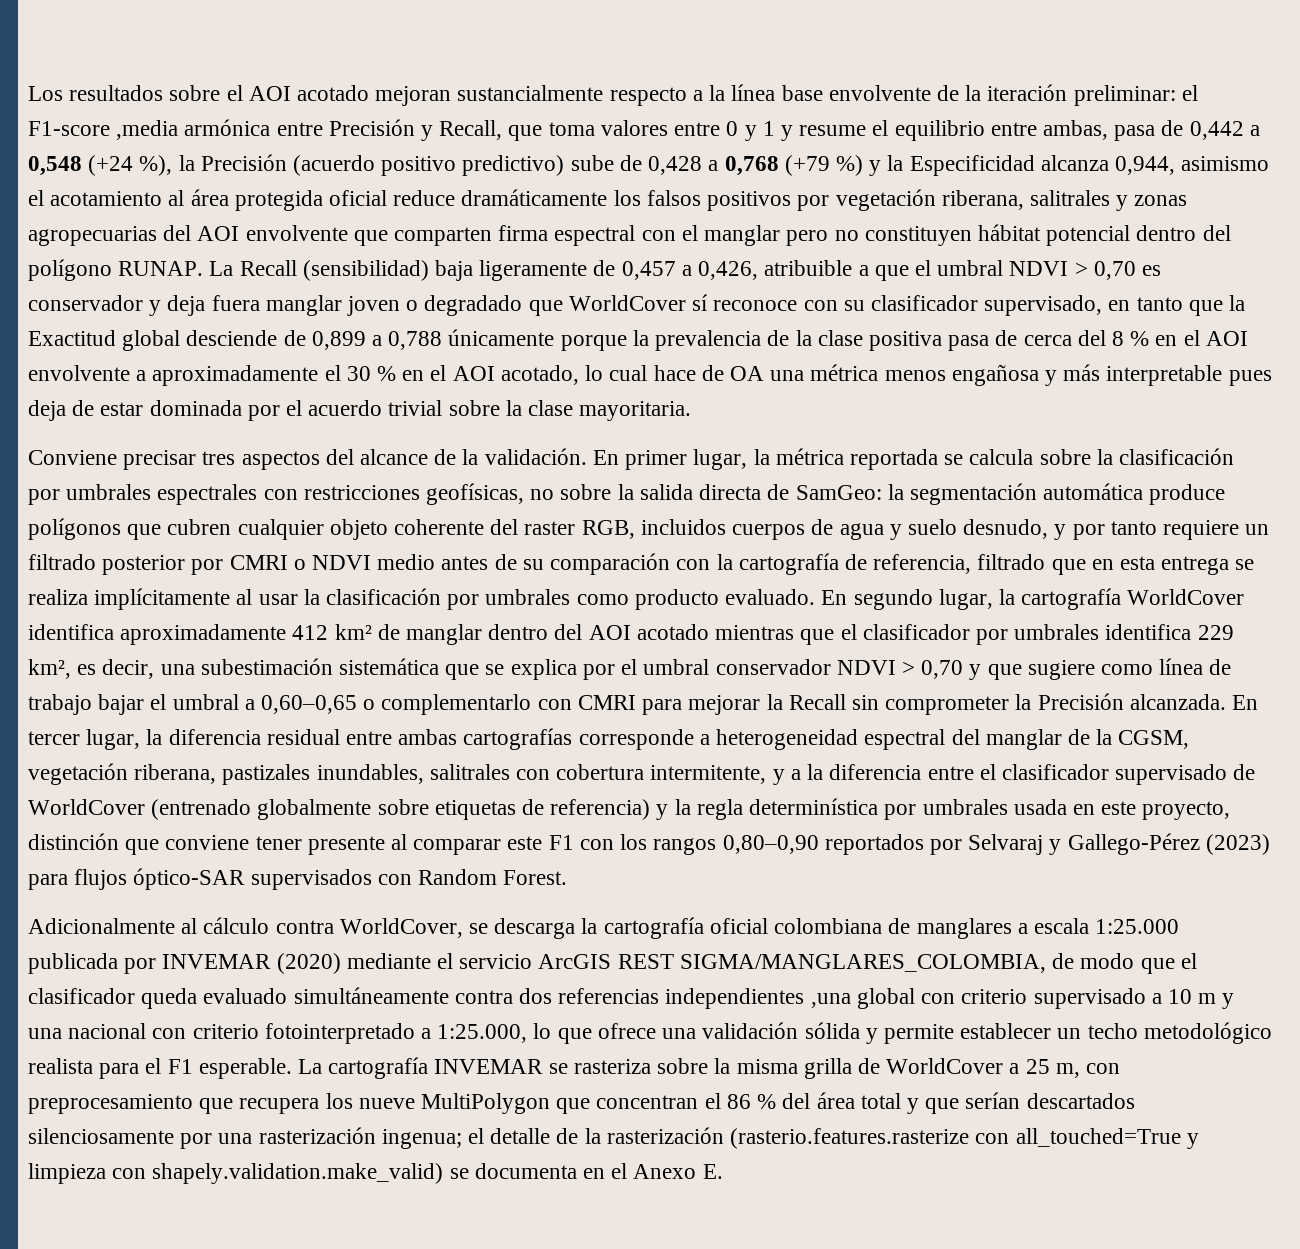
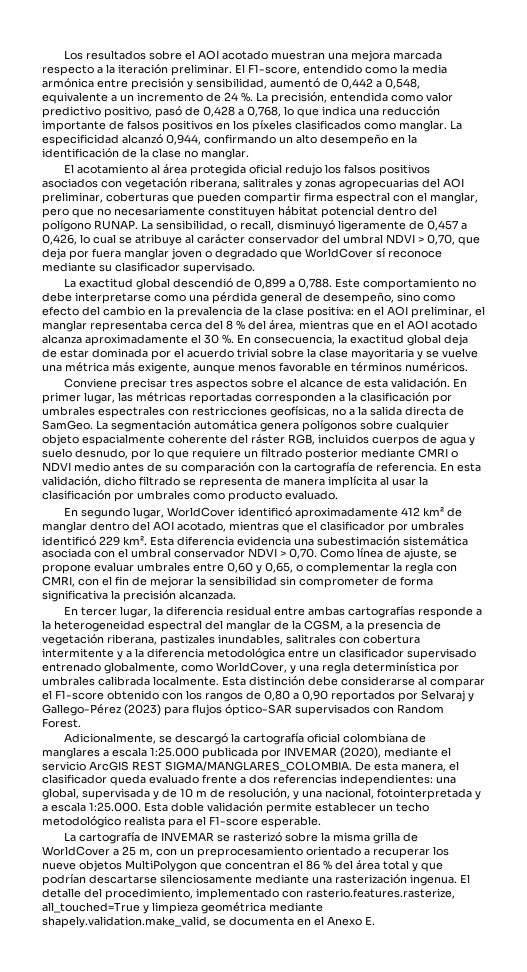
[375,84,1198,106] [28,119,1260,141] [28,154,1270,176] [28,190,44,206] mejoran sustancialmente respecto a la línea base envolvente de la iteración preliminar: el F1-score ,media armónica entre Precisión y Recall, que toma valores entre 0 y 1 y resume el equilibrio entre ambas, pasa de 0,442 a 0,548 (+24 %), la Precisión (acuerdo positivo predictivo) sube de 0,428 a 0,768 (+79 %) y la Especificidad alcanza 0,944, asimismo el -> [271,50,443,62] [42,64,447,76] [42,78,420,90] [42,92,453,104] [42,106,440,118] [42,120,462,132] [42,134,417,146] [42,148,249,160] [64,164,75,173] muestran una mejora marcada respecto a la iteración preliminar. El F1-score, entendido como la media armónica entre precisión y sensibilidad, aumentó de 0,442 a 0,548, equivalente a un incremento de 24 %. La precisión, entendida como valor predictivo positivo, pasó de 0,428 a 0,768, lo que indica una reducción importante de falsos positivos en los píxeles clasificados como manglar. La especificidad alcanzó 0,944, confirmando un alto desempeño en la identificación de la clase no manglar. // El
[393,189,608,206] reduce dramáticamente -> [285,164,323,176] redujo
[797,195,830,211] por -> [42,178,122,188] asociados con
[245,225,859,246] envolvente que comparten firma espectral con el manglar pero no -> [42,192,478,204] [42,206,205,218] preliminar, coberturas que pueden compartir firma espectral con el manglar, pero que no necesariamente
[239,260,474,281] Recall (sensibilidad) baja -> [156,220,335,232] sensibilidad, o recall, disminuyó
[764,260,1161,281] [28,295,206,316] atribuible a que el umbral NDVI > 0,70 es conservador y deja -> [80,234,480,246] [42,248,89,260] lo cual se atribuye al carácter conservador del umbral NDVI > 0,70, que deja por
[803,300,838,311] con -> [42,262,96,272] mediante
[984,295,1245,316] [28,329,627,351] supervisado, en tanto que la Exactitud global desciende de 0,899 a 0,788 únicamente porque -> [183,262,255,274] [64,278,477,290] [42,292,455,304] [42,306,162,316] supervisado. // La exactitud global descendió de 0,899 a 0,788. Este comportamiento no debe interpretarse como una pérdida general de desempeño, sino como efecto del cambio en
[868,330,1248,351] [28,365,147,381] positiva pasa de cerca del 8 % en el AOI envolvente a -> [307,306,485,318] [42,320,477,332] [42,334,82,344] positiva: en el AOI preliminar, el manglar representaba cerca del 8 % del área, mientras que en el AOI acotado alcanza
[377,364,1272,386] % en el AOI acotado, lo cual hace de OA una métrica menos engañosa y más interpretable pues -> [222,334,441,346] %. En consecuencia, la exactitud global
[579,401,692,421] mayoritaria. -> [351,348,478,360] [42,362,468,374] mayoritaria y se vuelve una métrica más exigente, aunque menos favorable en términos numéricos.
[325,449,354,465] del -> [251,378,298,388] sobre el
[462,449,479,465] la -> [364,379,389,388] esta
[753,448,1091,470] la métrica reportada se calcula sobre -> [118,392,345,404] las métricas reportadas corresponden a
[560,484,612,500] sobre -> [349,409,355,416] a
[795,483,1226,505] [28,518,232,540] SamGeo: la segmentación automática produce polígonos que cubren -> [42,420,393,432] SamGeo. La segmentación automática genera polígonos sobre
(388, 529) none -> [82,434,165,446] espacialmente
[524,521,576,535] raster -> [251,434,285,444] ráster
[1054,521,1157,540] y por tanto -> [131,448,189,460] por lo que
[191,559,224,575] por -> [361,448,415,458] mediante
[873,554,1255,575] [28,588,231,610] referencia, filtrado que en esta entrega se realiza implícitamente -> [376,462,481,472] [42,476,377,488] referencia. En esta validación, dicho filtrado se representa de manera implícita
(816, 597) none -> (338, 495) //
[998,588,1245,610] [28,624,114,640] la cartografía WorldCover identifica -> [167,507,293,517] WorldCover identificó
[636,624,709,640] acotado -> [177,521,226,532] acotado,
[1105,624,1234,640] [28,658,615,680] identifica 229 km², es decir, una subestimación sistemática que se explica por -> [42,535,468,546] [42,548,115,558] identificó 229 km². Esta diferencia evidencia una subestimación sistemática asociada con
[921,658,1232,680] [28,694,683,715] 0,70 y que sugiere como línea de trabajo bajar el umbral a 0,60–0,65 o complementarlo con CMRI para -> [289,548,457,560] [42,562,457,574] [42,576,147,587] 0,70. Como línea de ajuste, se propone evaluar umbrales entre 0,60 y 0,65, o complementar la regla con CMRI, con el fin de
[788,694,846,710] Recall -> [209,576,277,586] sensibilidad
[1015,693,1124,710] la Precisión -> [382,576,433,586] [42,590,176,602] de forma significativa la precisión
(1226, 702) none -> (236, 595) //
[578,729,710,750] corresponde a -> [418,606,483,618] [42,620,51,630] responde a la
(1190, 739) none -> [346,620,441,632] a la presencia de
[650,765,767,784] intermitente, -> [42,648,114,658] intermitente
[927,764,1256,785] [28,798,1231,820] [28,833,819,855] entre el clasificador supervisado de WorldCover (entrenado globalmente sobre etiquetas de referencia) y la regla determinística por umbrales usada en este proyecto, distinción que conviene tener presente al comparar este F1 con los rangos 0,80–0,90 -> [207,648,476,660] [42,662,459,674] [42,676,485,688] [42,690,328,702] metodológica entre un clasificador supervisado entrenado globalmente, como WorldCover, y una regla determinística por umbrales calibrada localmente. Esta distinción debe considerarse al comparar el F1-score obtenido con los rangos de 0,80 a 0,90
[28,917,576,939] Adicionalmente al cálculo contra WorldCover, se descarga -> [64,733,229,745] Adicionalmente, se descargó
[276,953,341,974] (2020) -> [340,747,381,759] (2020),
[679,953,1197,974] [28,987,1235,1009] [28,1022,878,1044] SIGMA/MANGLARES_COLOMBIA, de modo que el clasificador queda evaluado simultáneamente contra dos referencias independientes ,una global con criterio supervisado a 10 m y una nacional con criterio fotointerpretado a 1:25.000, lo que ofrece una validación sólida y -> [165,761,459,772] [42,774,456,786] [42,788,481,800] [42,802,263,812] SIGMA/MANGLARES_COLOMBIA. De esta manera, el clasificador queda evaluado frente a dos referencias independientes: una global, supervisada y de 10 m de resolución, y una nacional, fotointerpretada y a escala 1:25.000. Esta doble validación
[167,1059,193,1074] F1 -> [209,816,258,826] F1-score
(292, 1068) none -> (321, 822) //
(429, 1068) none -> [143,832,159,842] de
[573,1059,651,1074] rasteriza -> [233,832,283,842] rasterizó
[28,1094,320,1114] preprocesamiento que recupera -> [180,846,430,858] un preprocesamiento orientado a recuperar
(415, 1103) none -> [79,860,122,872] objetos
[965,1092,1135,1109] [28,1127,1199,1149] [28,1163,444,1184] serían descartados silenciosamente por una rasterización ingenua; el detalle de la rasterización (rasterio.features.rasterize con all_touched=True y limpieza con shapely.validation.make_valid) -> [42,874,470,886] [42,888,455,900] [42,902,323,914] [42,916,210,928] podrían descartarse silenciosamente mediante una rasterización ingenua. El detalle del procedimiento, implementado con rasterio.features.rasterize, all_touched=True y limpieza geométrica mediante shapely.validation.make_valid,

